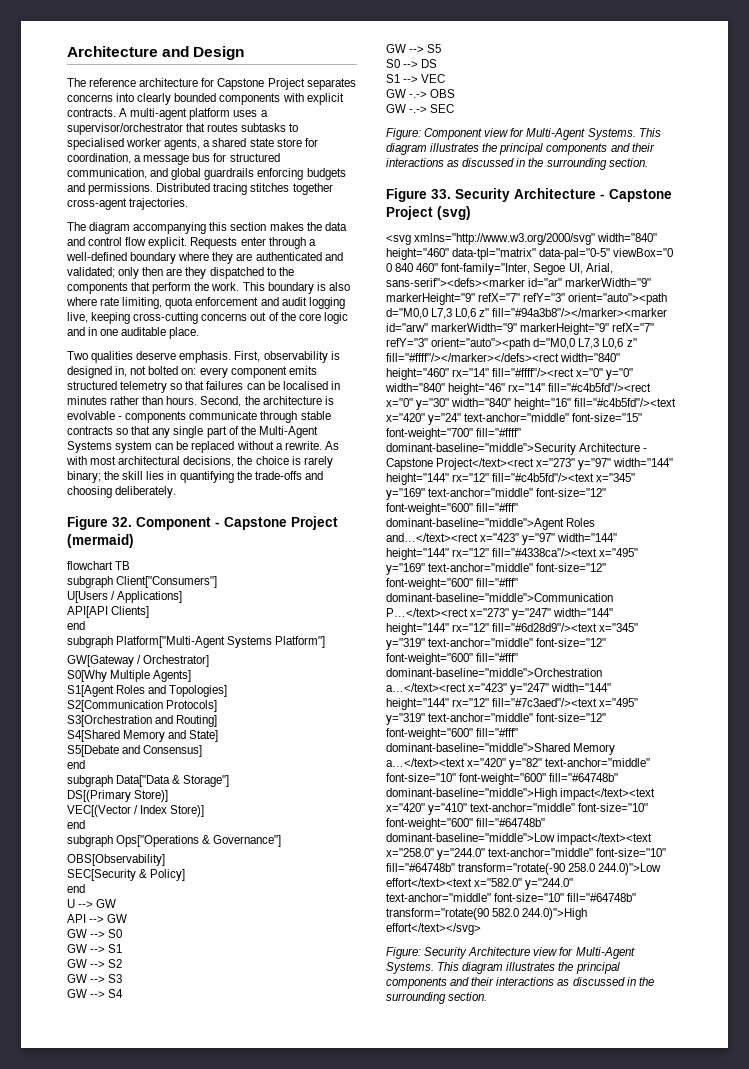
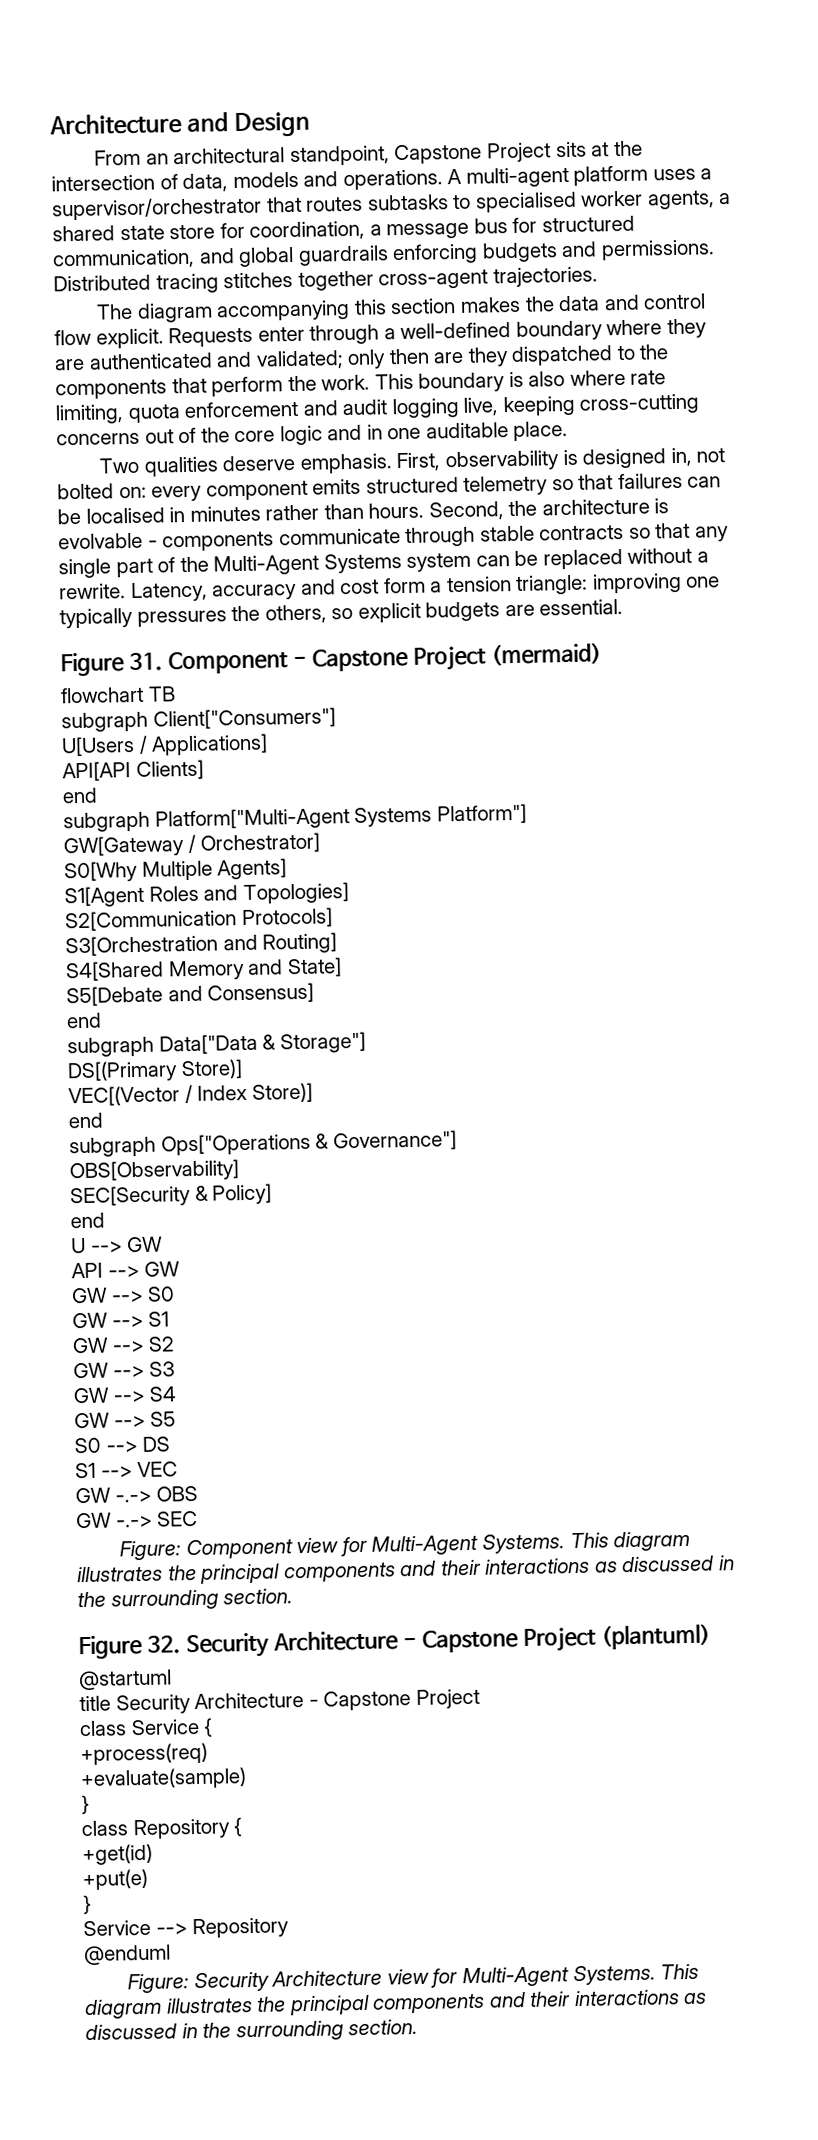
[67,78,356,90] [67,93,344,105] [67,108,116,117] The reference architecture for Capstone Project separates concerns into clearly bounded components with explicit contracts. -> [94,140,643,167] [51,169,443,192] From an architectural standpoint, Capstone Project sits at the intersection of data, models and operations.
[324,441,339,450] [66,456,333,468] [67,471,323,483] [67,486,177,498] [67,516,132,530] As with most architectural decisions, the choice is rarely binary; the skill lies in quantifying the trade-offs and choosing deliberately. // Figure 32. -> [130,572,721,603] [59,598,624,629] [60,652,163,677] Latency, accuracy and cost form a tension triangle: improving one typically pressures the others, so explicit budgets are essential. // Figure 31.
[431,188,672,202] [386,206,471,220] [386,233,658,245] [386,248,674,260] [386,263,613,275] [386,278,652,287] [386,293,668,305] [386,308,668,319] [386,323,655,335] [386,338,637,350] [386,353,621,362] [386,368,634,380] [385,383,652,395] [386,398,677,410] [386,413,643,425] [386,428,522,440] [386,443,648,455] [386,458,674,470] [386,473,636,485] [386,488,607,500] [386,503,519,515] [386,518,596,530] [386,533,618,545] [386,548,639,560] [386,563,607,575] [386,578,519,590] [386,593,613,602] [386,608,614,620] [386,623,639,635] [386,638,607,650] [386,653,519,665] [386,668,602,677] [386,683,612,695] [386,698,639,710] [386,713,607,725] [386,728,519,740] [386,743,616,755] [386,758,651,770] [386,773,619,785] [386,788,656,800] [386,803,649,815] [386,818,546,830] [386,833,653,845] [386,848,667,860] [386,863,662,875] [386,878,574,890] [386,893,637,902] [386,908,588,920] [386,923,481,935] 33. Security Architecture - Capstone Project (svg) // <svg xmlns="http://www.w3.org/2000/svg" width="840" height="460" data-tpl="matrix" data-pal="0-5" viewBox="0 0 840 460" font-family="Inter, Segoe UI, Arial, sans-serif"><defs><marker id="ar" markerWidth="9" markerHeight="9" refX="7" refY="3" orient="auto"><path d="M0,0 L7,3 L0,6 z" fill="#94a3b8"/></marker><marker id="arw" markerWidth="9" markerHeight="9" refX="7" refY="3" orient="auto"><path d="M0,0 L7,3 L0,6 z" fill="#ffff"/></marker></defs><rect width="840" height="460" rx="14" fill="#ffff"/><rect x="0" y="0" width="840" height="46" rx="14" fill="#c4b5fd"/><rect x="0" y="30" width="840" height="16" fill="#c4b5fd"/><text x="420" y="24" text-anchor="middle" font-size="15" font-weight="700" fill="#ffff" dominant-baseline="middle">Security Architecture - Capstone Project</text><rect x="273" y="97" width="144" height="144" rx="12" fill="#c4b5fd"/><text x="345" y="169" text-anchor="middle" font-size="12" font-weight="600" fill="#fff" dominant-baseline="middle">Agent Roles and…</text><rect x="423" y="97" width="144" height="144" rx="12" fill="#4338ca"/><text x="495" y="169" text-anchor="middle" font-size="12" font-weight="600" fill="#fff" dominant-baseline="middle">Communication P…</text><rect x="273" y="247" width="144" height="144" rx="12" fill="#6d28d9"/><text x="345" y="319" text-anchor="middle" font-size="12" font-weight="600" fill="#fff" dominant-baseline="middle">Orchestration a…</text><rect x="423" y="247" width="144" height="144" rx="12" fill="#7c3aed"/><text x="495" y="319" text-anchor="middle" font-size="12" font-weight="600" fill="#fff" dominant-baseline="middle">Shared Memory a…</text><text x="420" y="82" text-anchor="middle" font-size="10" font-weight="600" fill="#64748b" dominant-baseline="middle">High impact</text><text x="420" y="410" text-anchor="middle" font-size="10" font-weight="600" fill="#64748b" dominant-baseline="middle">Low impact</text><text x="258.0" y="244.0" text-anchor="middle" font-size="10" fill="#64748b" transform="rotate(-90 258.0 244.0)">Low effort</text><text x="582.0" y="244.0" text-anchor="middle" font-size="10" fill="#64748b" transform="rotate(90 582.0 244.0)">High effort</text></svg> -> [146,1623,711,1659] [78,1669,172,1691] [79,1688,480,1715] [79,1717,214,1737] [80,1742,208,1766] [80,1767,247,1791] [81,1794,90,1815] [81,1817,244,1840] [82,1843,153,1866] [82,1868,148,1891] [83,1894,92,1915] [83,1917,290,1939] [83,1944,171,1966] 32. Security Architecture - Capstone Project (plantuml) // @startuml // title Security Architecture - Capstone Project // class Service { // +process(req) // +evaluate(sample) // } // class Repository { // +get(id) // +put(e) // } // Service --> Repository // @enduml

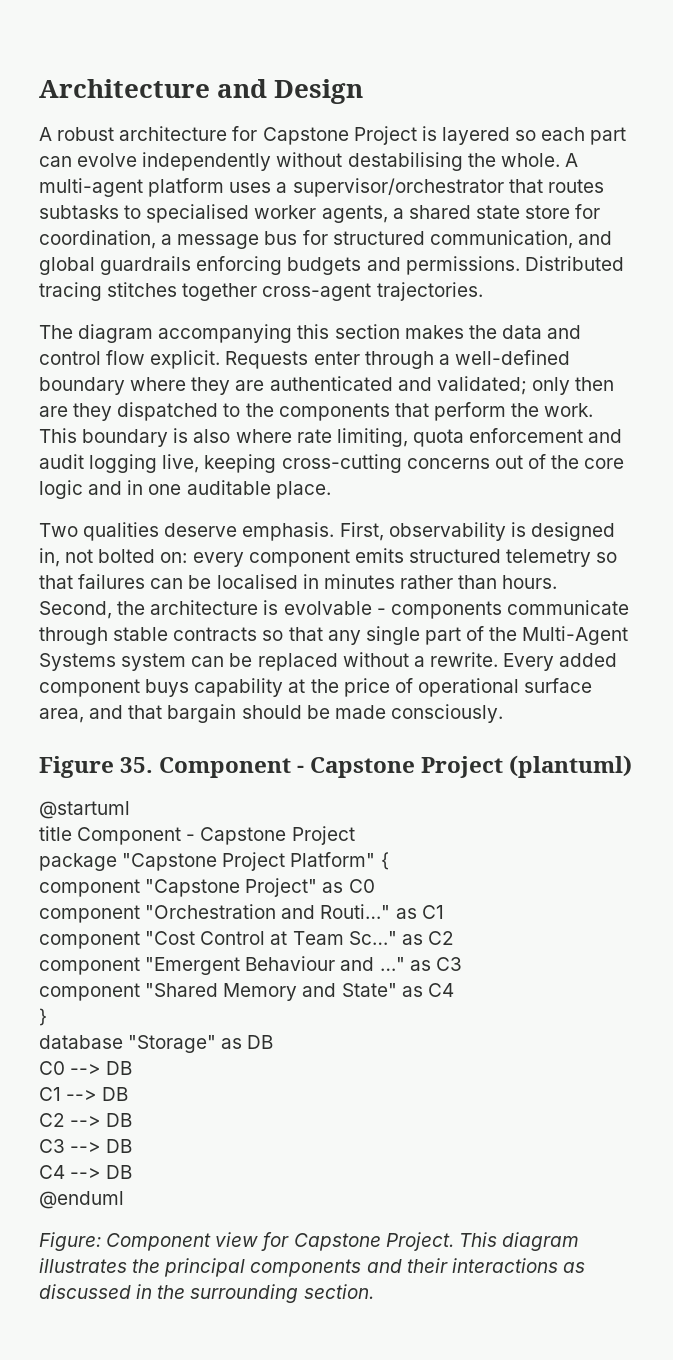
[94,140,643,167] [51,169,443,192] From an architectural standpoint, Capstone Project sits at the intersection of data, models and operations. -> [39,126,627,145] [39,152,560,171] A robust architecture for Capstone Project is layered so each part can evolve independently without destabilising the whole.
[130,572,721,603] [59,598,624,629] [60,642,602,677] [60,686,176,704] [61,707,336,733] [61,733,269,757] [62,759,204,782] [62,787,98,804] [63,803,527,833] [63,832,321,858] [64,858,288,883] [64,882,349,908] [65,907,333,932] [65,932,338,957] [65,957,342,982] [66,982,315,1007] [66,1012,102,1029] [67,1031,366,1058] [67,1059,243,1083] [68,1082,313,1107] [68,1112,104,1129] [69,1130,457,1158] [69,1159,239,1183] [70,1183,273,1208] [70,1212,105,1229] [71,1236,164,1254] [71,1261,181,1279] [71,1286,176,1304] [72,1311,170,1329] [72,1336,176,1354] [73,1361,176,1379] [73,1386,178,1404] [74,1411,177,1429] [74,1436,171,1454] [75,1461,179,1479] [75,1485,199,1504] [76,1510,199,1529] Latency, accuracy and cost form a tension triangle: improving one typically pressures the others, so explicit budgets are essential. // Figure 31. Component - Capstone Project (mermaid) // flowchart TB // subgraph Client["Consumers"] // U[Users / Applications] // API[API Clients] // end // subgraph Platform["Multi-Agent Systems Platform"] // GW[Gateway / Orchestrator] // S0[Why Multiple Agents] // S1[Agent Roles and Topologies] // S2[Communication Protocols] // S3[Orchestration and Routing] // S4[Shared Memory and State] // S5[Debate and Consensus] // end // subgraph Data["Data & Storage"] // DS[(Primary Store)] // VEC[(Vector / Index Store)] // end // subgraph Ops["Operations & Governance"] // OBS[Observability] // SEC[Security & Policy] // end // U --> GW // API --> GW // GW --> S0 // GW --> S1 // GW --> S2 // GW --> S3 // GW --> S4 // GW --> S5 // S0 --> DS // S1 --> VEC // GW -.-> OBS // GW -.-> SEC -> [503,653,618,671] [39,678,593,697] [39,704,503,723] [39,755,633,778] [39,801,130,819] [39,826,355,845] [39,852,389,871] [39,878,375,897] [39,904,444,923] [39,931,454,949] [39,956,462,975] [39,983,454,1001] [39,1008,47,1026] [39,1035,274,1053] [39,1061,133,1075] [39,1087,129,1101] [39,1113,133,1127] [39,1139,133,1153] [39,1165,133,1179] [39,1191,124,1209] Every added component buys capability at the price of operational surface area, and that bargain should be made consciously. // Figure 35. Component - Capstone Project (plantuml) // @startuml // title Component - Capstone Project // package "Capstone Project Platform" { // component "Capstone Project" as C0 // component "Orchestration and Routi…" as C1 // component "Cost Control at Team Sc…" as C2 // component "Emergent Behaviour and …" as C3 // component "Shared Memory and State" as C4 // } // database "Storage" as DB // C0 --> DB // C1 --> DB // C2 --> DB // C3 --> DB // C4 --> DB // @enduml
[371,1533,566,1556] Multi-Agent Systems. -> [293,1232,454,1251] Capstone Project.
[78,1623,711,1660] [78,1669,172,1691] [79,1688,480,1715] [79,1717,214,1737] [80,1742,208,1766] [80,1767,247,1791] [81,1794,90,1815] [81,1817,244,1840] [82,1843,153,1866] [82,1868,148,1891] [83,1894,92,1915] [83,1917,290,1939] [83,1944,171,1966] [127,1963,700,1994] [84,1989,708,2020] [85,2018,419,2042] // Figure 32. Security Architecture - Capstone Project (plantuml) // @startuml // title Security Architecture - Capstone Project // class Service { // +process(req) // +evaluate(sample) // } // class Repository { // +get(id) // +put(e) // } // Service --> Repository // @enduml // Figure: Security Architecture view for Multi-Agent Systems. This diagram illustrates the principal components and their interactions as discussed in the surrounding section. -> (374, 1291) none

